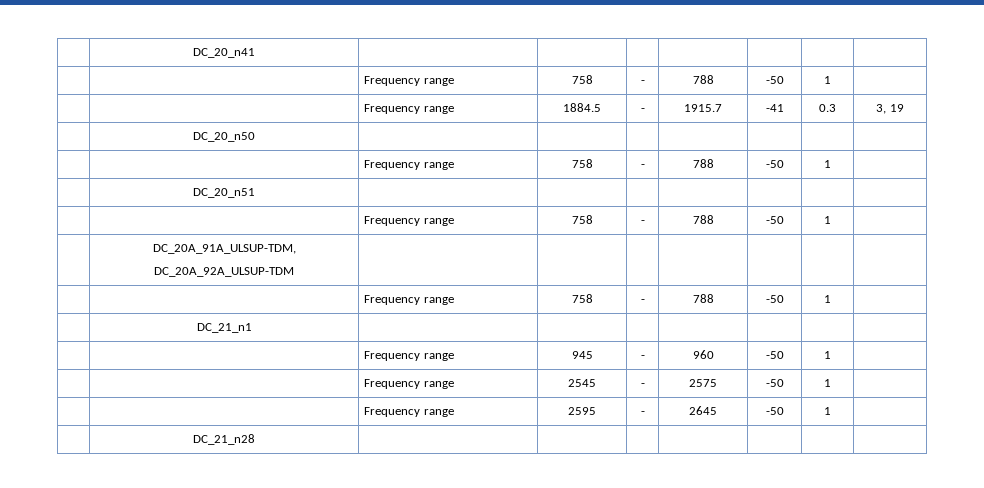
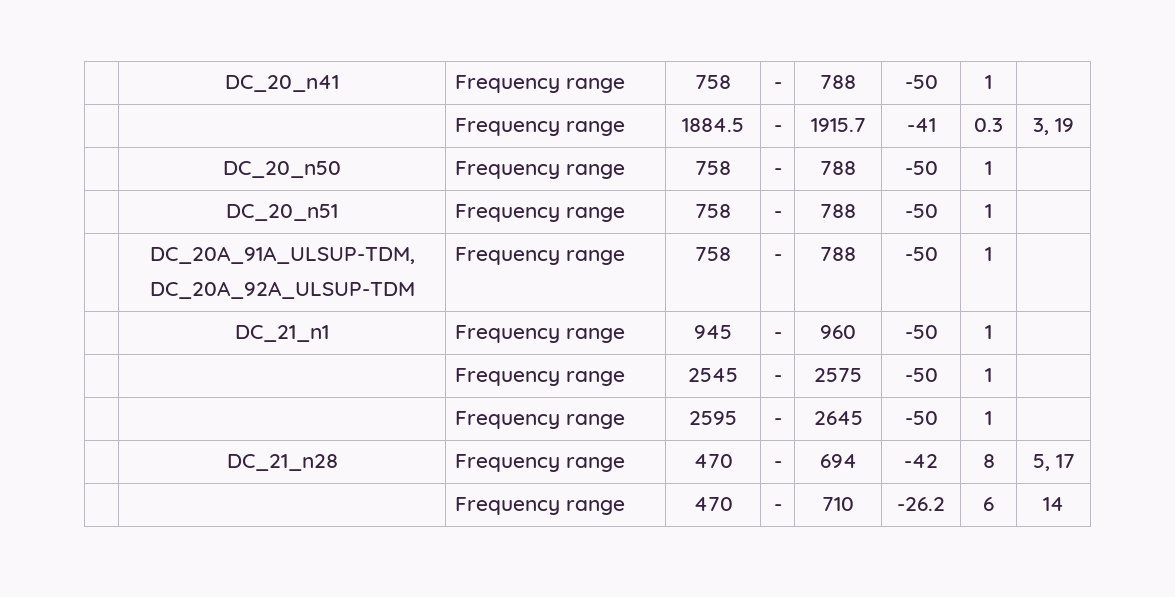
(255, 53) | | | | | | // | | -> (339, 83) none
(255, 137) | | | | | | // | | -> (341, 169) none
(255, 193) | | | | | | // | | -> (338, 212) none
(294, 272) | | | | | | // | | -> (415, 290) none
(252, 328) | | | | | | // | | -> (329, 333) none
(255, 439) | | | | | | -> [454,454,625,472] [693,454,733,468] [773,461,782,468] [819,454,857,468] [904,454,938,468] [982,454,995,468] [1032,454,1075,471] [454,497,625,515] [693,497,733,511] [773,504,782,511] [822,497,854,511] [897,497,945,511] [983,497,994,511] [1043,497,1064,511] Frequency range | 470 | - | 694 | -42 | 8 | 5, 17 // | | Frequency range | 470 | - | 710 | -26.2 | 6 | 14

